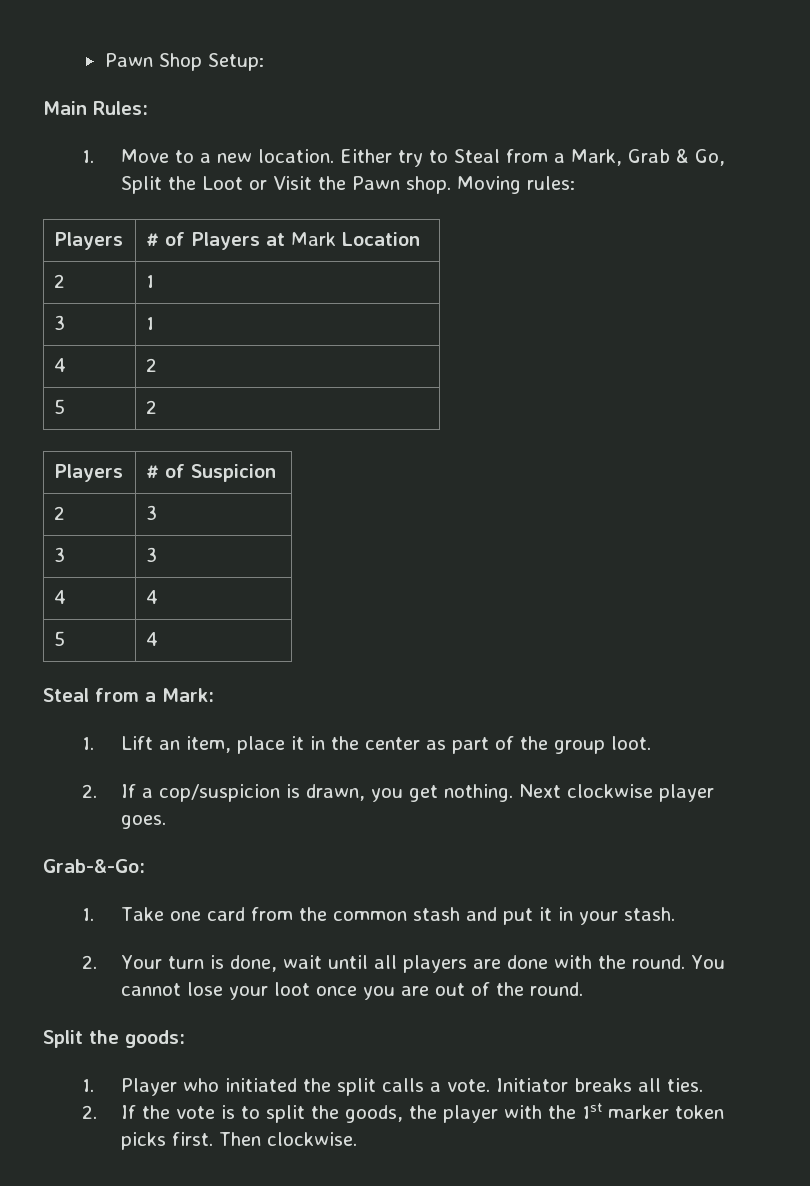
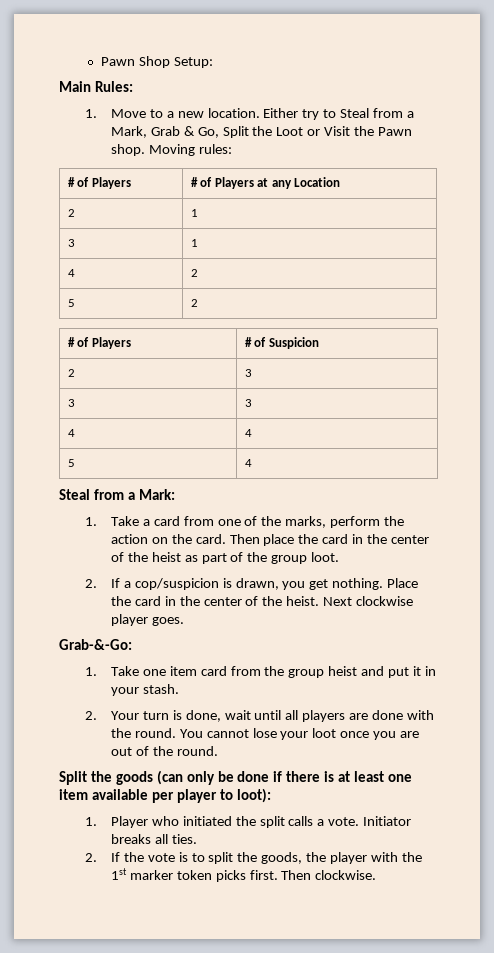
(576, 183) none -> [67,177,90,187] # of
[291,232,337,246] Mark -> [271,180,292,189] any
(158, 407) none -> [67,337,90,347] # of
[121,736,421,754] Lift an item, place it in the center -> [110,516,405,528] [110,534,429,546] [110,552,181,562] Take a card from one of the marks, perform the action on the card. Then place the card in the center of the heist
(514, 793) none -> [387,578,419,588] [110,596,320,606] Place the card in the center of the heist.
(202, 916) none -> [169,666,197,676] item
[333,907,461,921] common stash -> [288,666,358,678] group heist
[125,1030,185,1048] goods: -> [115,770,412,785] [59,788,271,803] goods (can only be done if there is at least one item available per player to loot):

